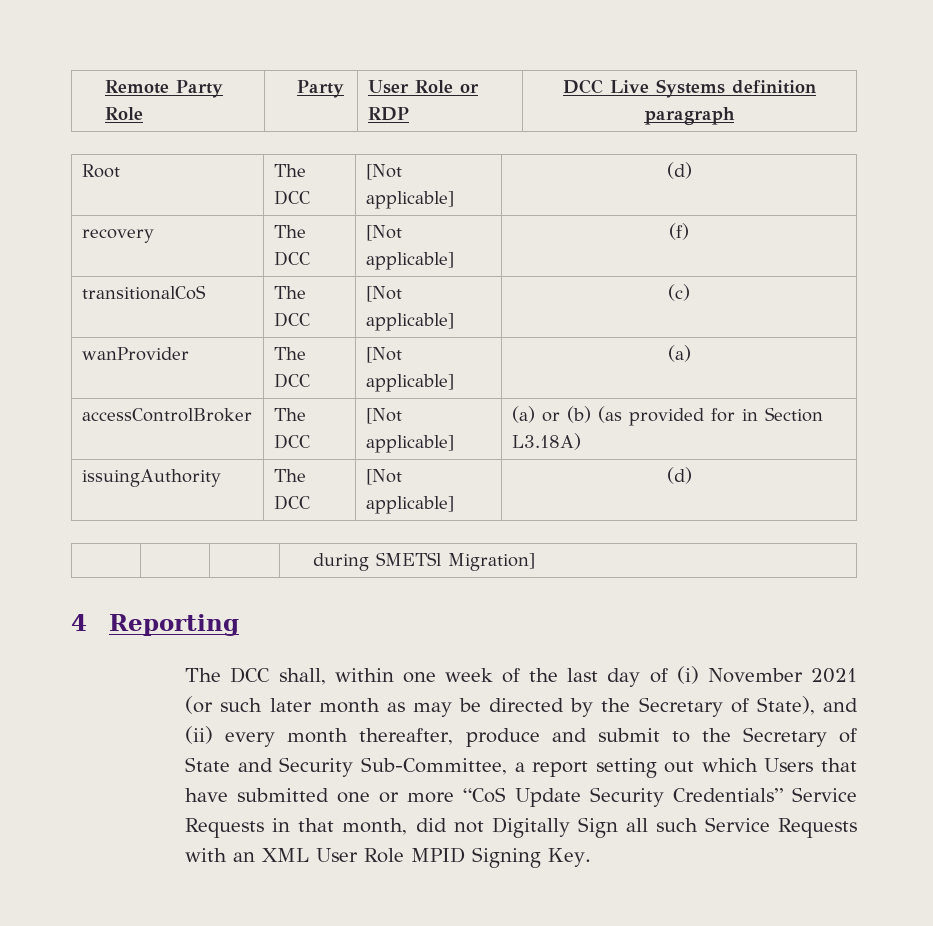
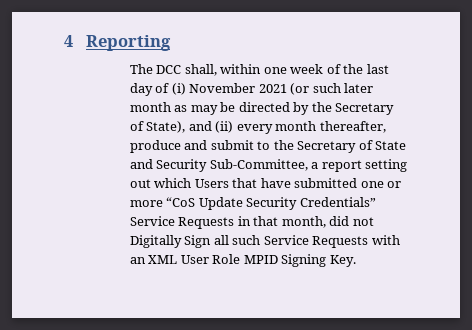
[104,80,223,98] [104,107,143,120] [296,80,344,98] [367,80,479,94] [367,107,409,121] [563,79,816,98] [644,107,735,125] [81,164,120,178] [273,164,306,177] [273,190,311,205] [365,164,402,180] [365,191,454,209] [666,162,692,179] [81,229,154,243] [273,225,306,238] [273,251,311,266] [365,225,402,241] [365,252,454,270] [668,223,689,240] [81,285,206,300] [273,286,306,299] [273,312,311,327] [365,286,402,302] [365,313,454,331] [668,284,690,301] [81,347,189,361] [273,347,306,360] [273,373,311,388] [365,347,402,363] [365,374,454,392] [667,345,691,362] [81,408,252,422] [273,408,306,421] [273,434,311,449] [365,408,402,424] [365,435,454,453] [511,406,823,426] [511,433,581,450] [81,469,221,487] [273,469,306,482] [273,495,311,510] [365,469,402,485] [365,496,454,514] [666,467,692,484] [312,552,535,571] Remote Party Role | Party | User Role or RDP | DCC Live Systems definition paragraph // Root | The DCC | [Not applicable] | (d) // recovery | The DCC | [Not applicable] | (f) // transitionalCoS | The DCC | [Not applicable] | (c) // wanProvider | The DCC | [Not applicable] | (a) // accessControlBroker | The DCC | [Not applicable] | (a) or (b) (as provided for in Section L3.18A) // issuingAuthority | The DCC | [Not applicable] | (d) // | | | during SMETSl Migration] // -> (64, 41) none

